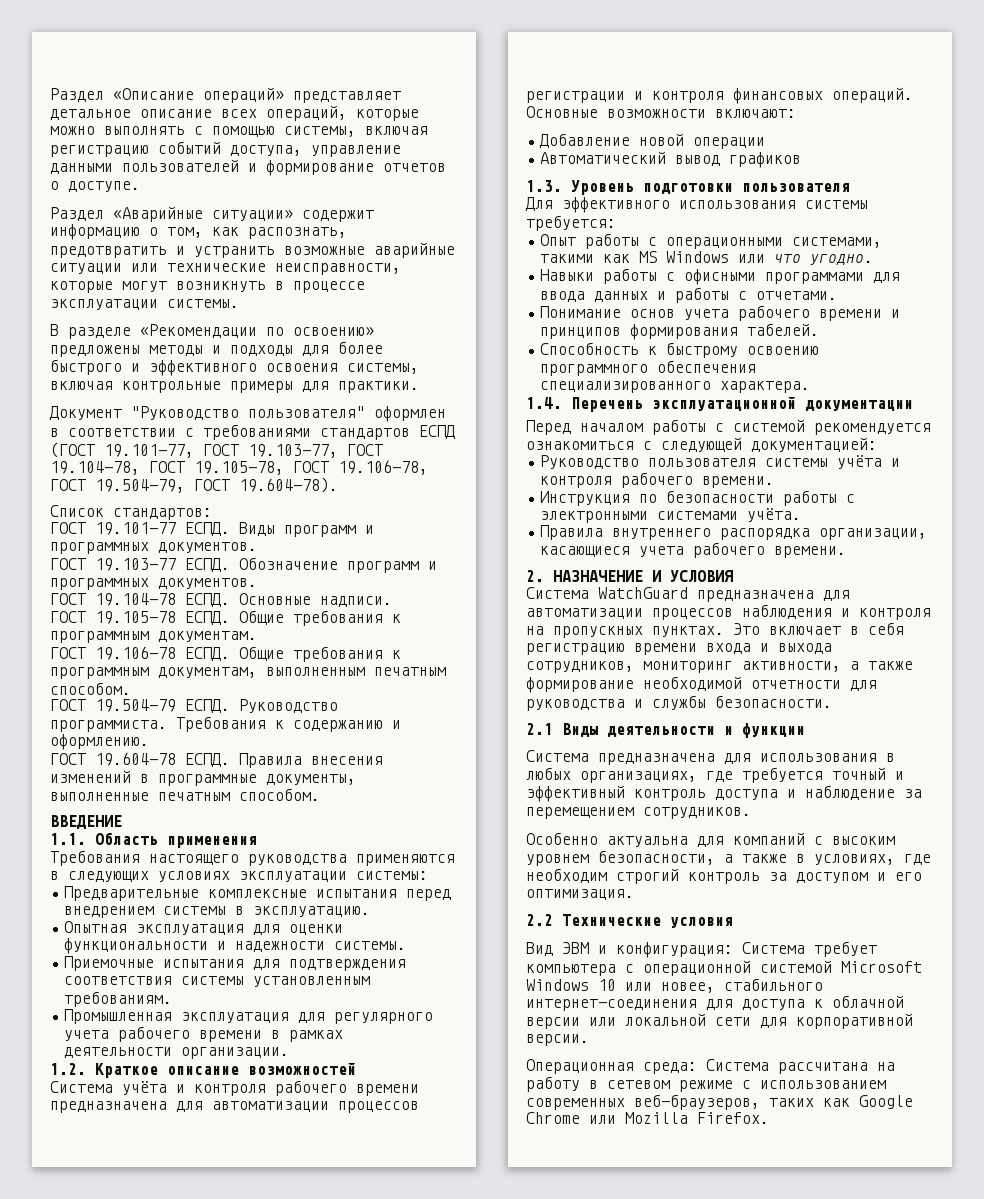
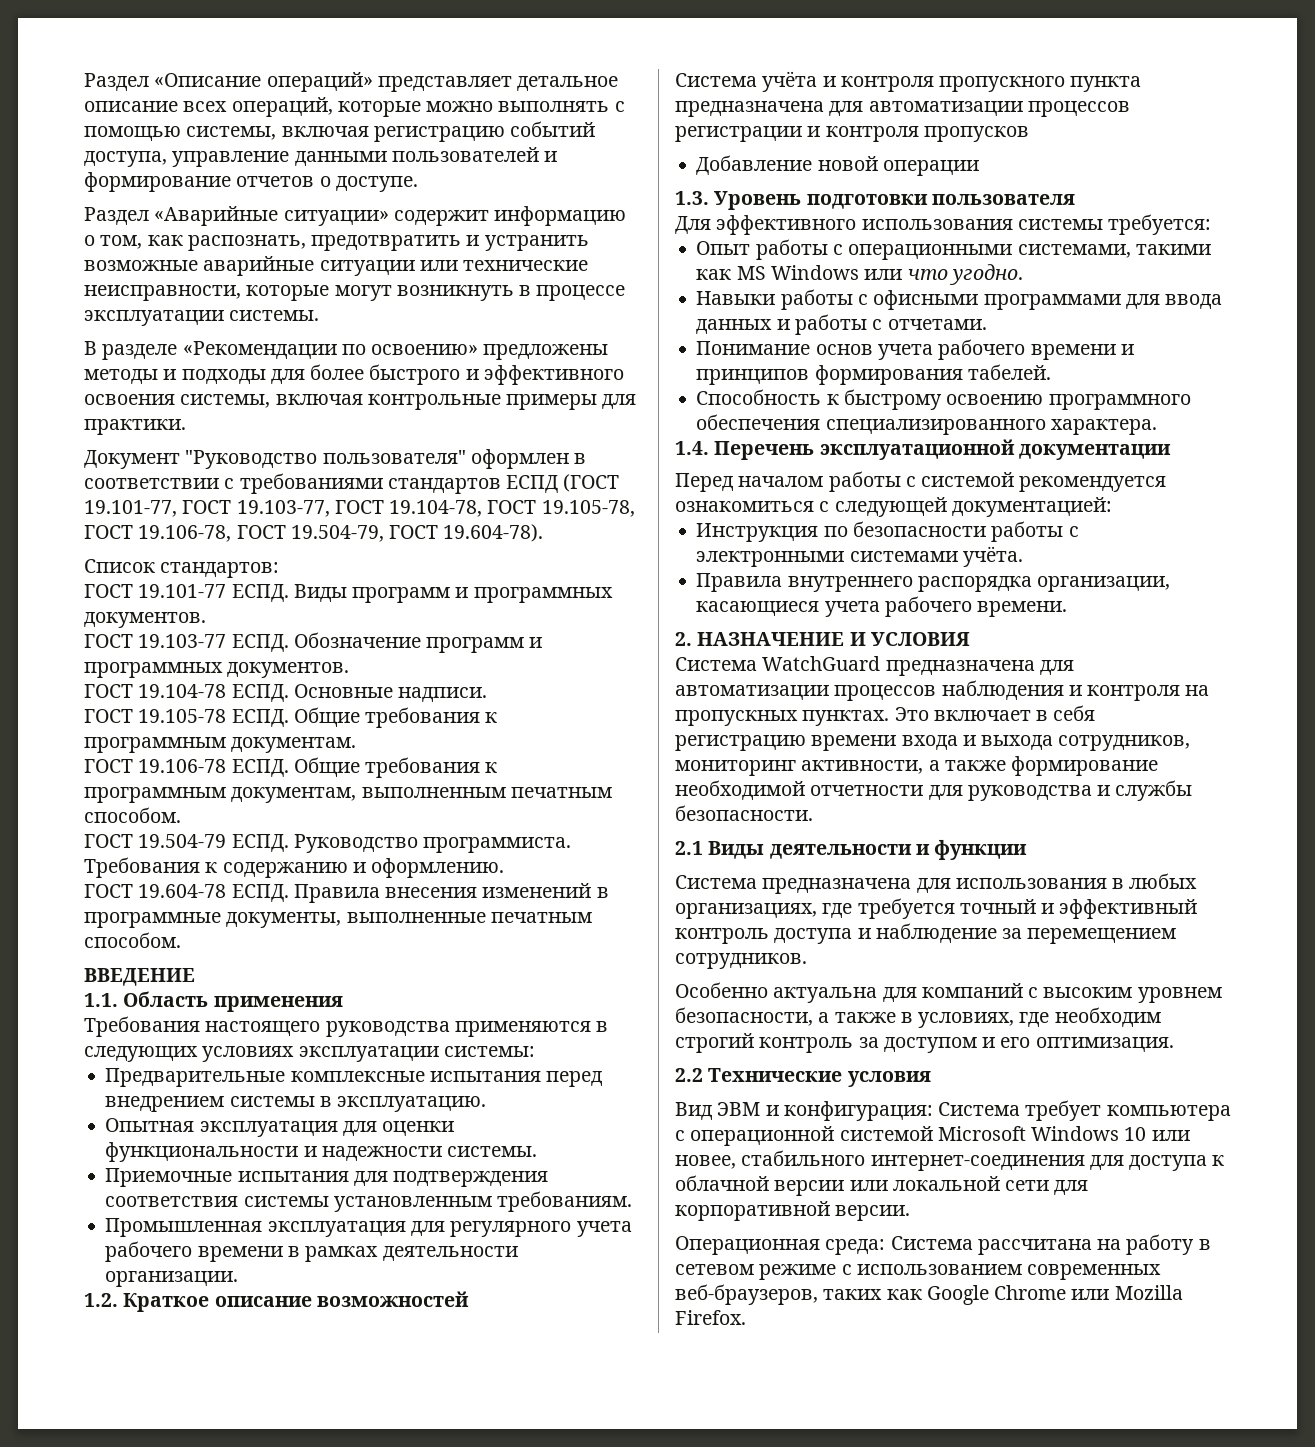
[275,1080,419,1096] рабочего времени -> [939,76,1142,92] пропускного пункта
[733,87,913,104] [526,106,796,118] финансовых операций. Основные возможности включают: -> [923,126,1029,142] пропусков
[540,151,802,168] // Автоматический вывод графиков -> (979, 168) none
[540,455,901,470] [540,472,775,488] // Руководство пользователя системы учёта и контроля рабочего времени. -> (1112, 507) none

